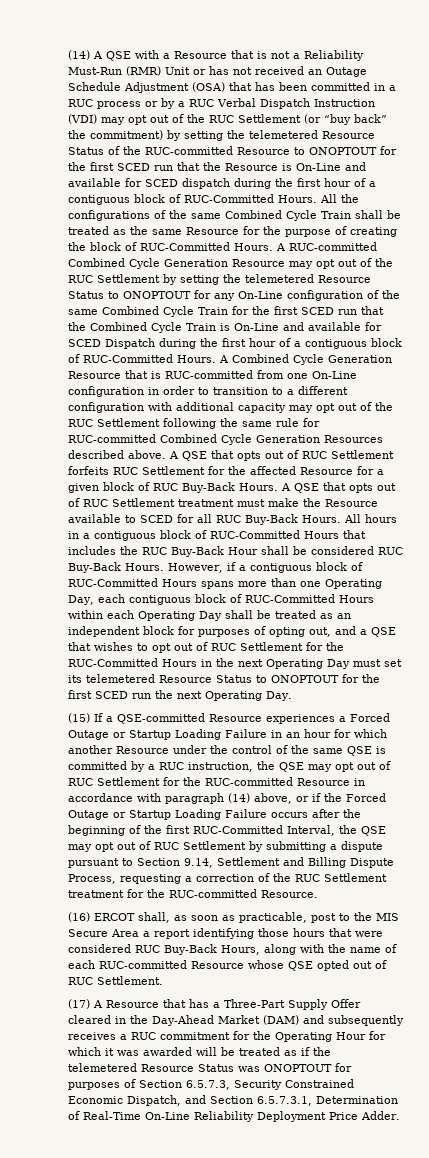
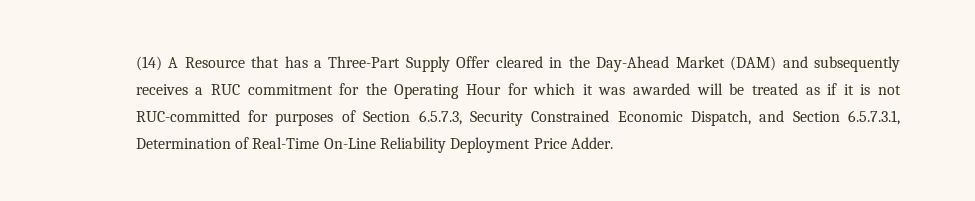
[105,50,364,61] [67,66,367,77] [67,82,396,93] [67,98,375,109] [67,114,387,125] [67,130,375,141] [67,146,397,155] [67,162,366,171] [67,178,376,189] [67,194,359,205] [67,210,401,221] [67,226,397,237] [67,242,377,251] [67,258,393,269] [67,274,371,285] [67,290,400,301] [67,306,384,317] [67,322,382,333] [67,338,402,349] [67,354,392,365] [67,370,357,379] [67,386,348,397] [67,402,393,413] [67,418,320,429] [67,434,383,445] [67,450,394,461] [67,466,384,475] [67,482,396,493] [67,498,378,507] [67,514,397,525] [67,530,366,541] [67,546,403,557] [67,562,363,573] [67,578,382,589] [67,594,374,605] [67,610,351,621] [67,626,396,637] [67,642,344,653] [67,658,402,669] [67,674,380,683] [67,690,292,701] [67,713,390,724] [67,729,387,740] [67,745,386,756] [67,761,391,772] [67,777,365,786] [67,793,386,804] [67,809,361,820] [67,825,386,836] [67,841,383,852] [67,857,394,868] [67,873,387,884] [67,889,318,898] [67,912,399,923] [67,928,383,939] [67,944,397,955] [67,960,387,971] [67,976,163,985] [67,999,103,1009] QSE with a Resource that is not a Reliability Must-Run (RMR) Unit or has not received an Outage Schedule Adjustment (OSA) that has been committed in a RUC process or by a RUC Verbal Dispatch Instruction (VDI) may opt out of the RUC Settlement (or “buy back” the commitment) by setting the telemetered Resource Status of the RUC-committed Resource to ONOPTOUT for the first SCED run that the Resource is On-Line and available for SCED dispatch during the first hour of a contiguous block of RUC-Committed Hours. All the configurations of the same Combined Cycle Train shall be treated as the same Resource for the purpose of creating the block of RUC-Committed Hours. A RUC-committed Combined Cycle Generation Resource may opt out of the RUC Settlement by setting the telemetered Resource Status to ONOPTOUT for any On-Line configuration of the same Combined Cycle Train for the first SCED run that the Combined Cycle Train is On-Line and available for SCED Dispatch during the first hour of a contiguous block of RUC-Committed Hours. A Combined Cycle Generation Resource that is RUC-committed from one On-Line configuration in order to transition to a different configuration with additional capacity may opt out of the RUC Settlement following the same rule for RUC-committed Combined Cycle Generation Resources described above. A QSE that opts out of RUC Settlement forfeits RUC Settlement for the affected Resource for a given block of RUC Buy-Back Hours. A QSE that opts out of RUC Settlement treatment must make the Resource available to SCED for all RUC Buy-Back Hours. All hours in a contiguous block of RUC-Committed Hours that includes the RUC Buy-Back Hour shall be considered RUC Buy-Back Hours. However, if a contiguous block of RUC-Committed Hours spans more than one Operating Day, each contiguous block of RUC-Committed Hours within each Operating Day shall be treated as an independent block for purposes of opting out, and a QSE that wishes to opt out of RUC Settlement for the RUC-Committed Hours in the next Operating Day must set its telemetered Resource Status to ONOPTOUT for the first SCED run the next Operating Day. // (15) If a QSE-committed Resource experiences a Forced Outage or Startup Loading Failure in an hour for which another Resource under the control of the same QSE is committed by a RUC instruction, the QSE may opt out of RUC Settlement for the RUC-committed Resource in accordance with paragraph (14) above, or if the Forced Outage or Startup Loading Failure occurs after the beginning of the first RUC-Committed Interval, the QSE may opt out of RUC Settlement by submitting a dispute pursuant to Section 9.14, Settlement and Billing Dispute Process, requesting a correction of the RUC Settlement treatment for the RUC-committed Resource. // (16) ERCOT shall, as soon as practicable, post to the MIS Secure Area a report identifying those hours that were considered RUC Buy-Back Hours, along with the name of each RUC-committed Resource whose QSE opted out of RUC Settlement. // (17) A -> (179, 62) none
[312,1047,331,1056] [67,1063,332,1072] the telemetered Resource Status was ONOPTOUT -> [843,84,901,95] [135,110,240,122] it is not RUC-committed

